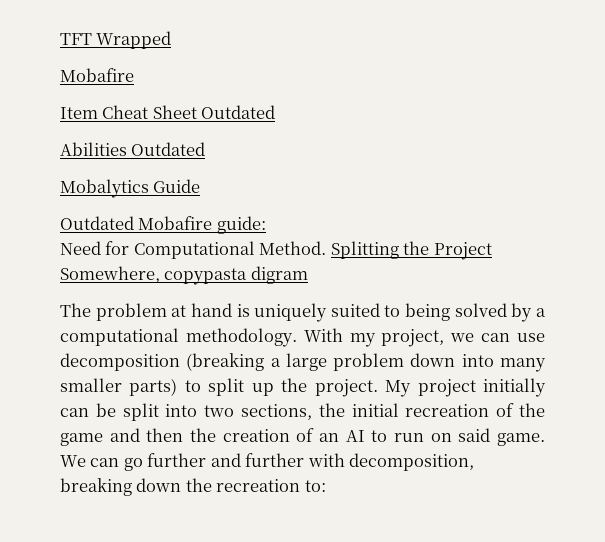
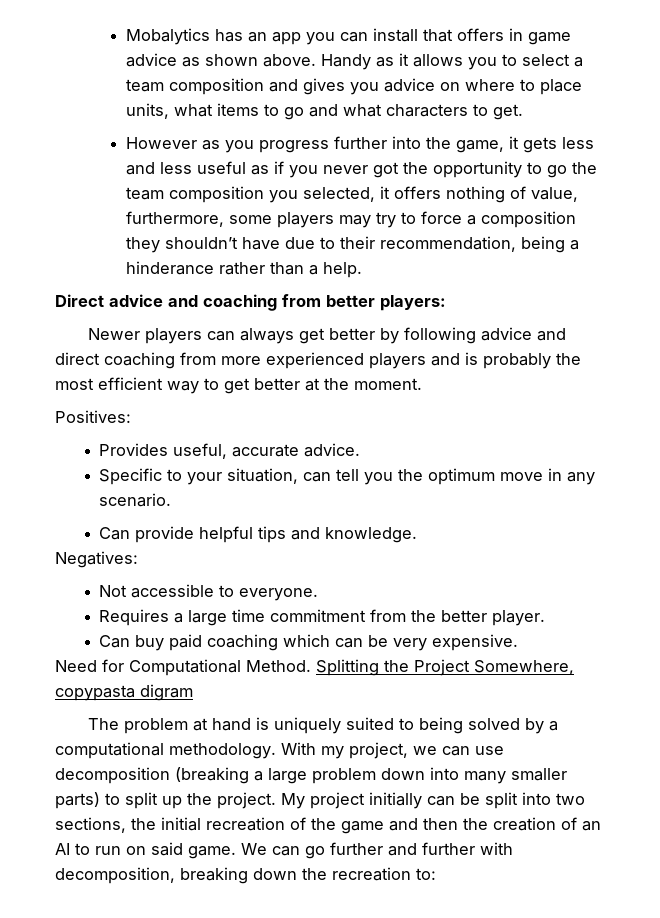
[60,31,172,49] [60,68,134,82] [60,105,276,119] [60,142,206,156] [60,179,201,198] [60,216,266,234] TFT Wrapped // Mobafire // Item Cheat Sheet Outdated // Abilities Outdated // Mobalytics Guide // Outdated Mobafire guide: -> [125,28,571,45] [125,53,583,70] [125,78,582,95] [125,103,523,120] [125,136,594,153] [125,161,597,178] [125,186,578,203] [125,211,576,228] [125,236,579,253] [125,261,362,278] [55,294,446,311] [88,327,567,344] [55,352,581,369] [55,377,422,394] [55,410,131,423] [99,443,361,459] [99,468,596,485] [99,493,172,507] [99,526,418,543] [55,551,138,568] [99,584,319,601] [99,609,546,626] [99,634,519,651] Mobalytics has an app you can install that offers in game advice as shown above. Handy as it allows you to select a team composition and gives you advice on where to place units, what items to go and what characters to get. // However as you progress further into the game, it gets less and less useful as if you never got the opportunity to go the team composition you selected, it offers nothing of value, furthermore, some players may try to force a composition they shouldn’t have due to their recommendation, being a hinderance rather than a help. // Direct advice and coaching from better players: // Newer players can always get better by following advice and direct coaching from more experienced players and is probably the most efficient way to get better at the moment. // Positives: // Provides useful, accurate advice. // Specific to your situation, can tell you the optimum move in any scenario. // Can provide helpful tips and knowledge. // Negatives: // Not accessible to everyone. // Requires a large time commitment from the better player. // Can buy paid coaching which can be very expensive.

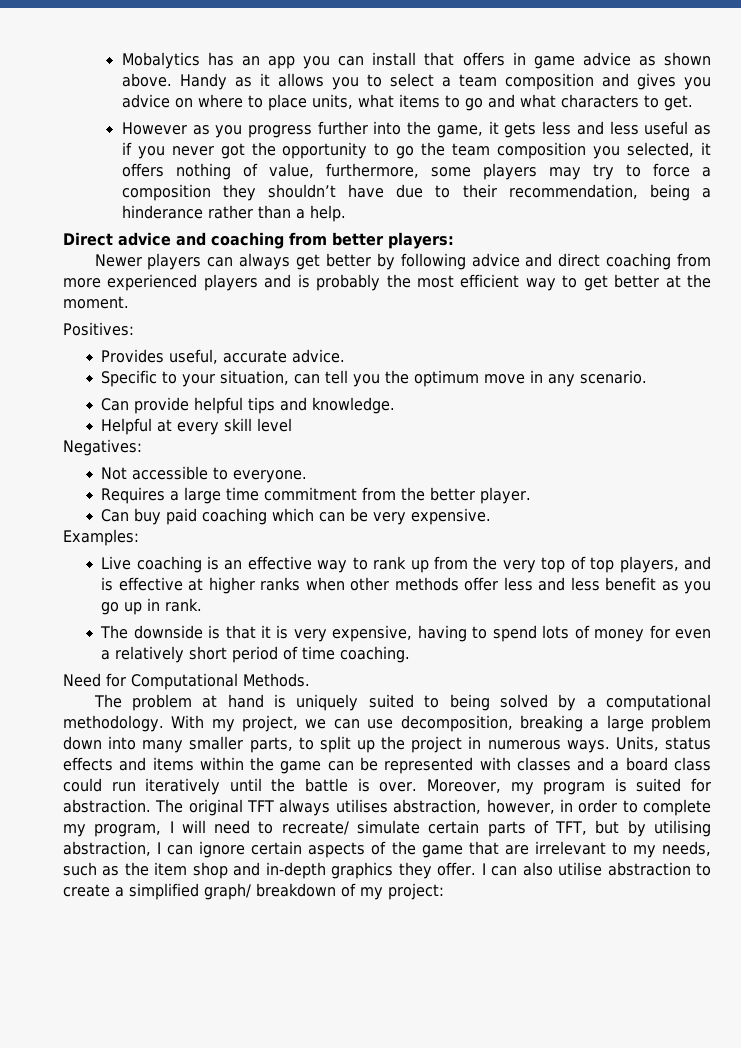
(418, 535) none -> [101,418,293,435] // Helpful at every skill level
[55,659,574,676] [55,684,193,701] Need for Computational Method. Splitting the Project Somewhere, copypasta digram -> [63,529,139,546] [101,556,712,573] [101,577,712,594] [101,598,203,615] [100,625,711,642] [101,646,411,663] [63,673,310,690] Examples: // Live coaching is an effective way to rank up from the very top of top players, and is effective at higher ranks when other methods offer less and less benefit as you go up in rank. // The downside is that it is very expensive, having to spend lots of money for even a relatively short period of time coaching. // Need for Computational Methods.
[55,767,249,784] decomposition (breaking -> [400,715,583,732] decomposition, breaking
[55,792,100,809] parts) -> [249,737,293,753] parts,
[217,792,585,809] [55,817,601,834] [55,842,513,859] [55,867,436,884] project. My project initially can be split into two sections, the initial recreation of the game and then the creation of an AI to run on said game. We can go further and further with decomposition, breaking down the recreation to: -> [411,736,711,753] [63,757,712,774] [63,778,712,795] [63,799,712,816] [63,820,712,837] [63,841,711,858] [63,862,712,879] [63,883,444,900] project in numerous ways. Units, status effects and items within the game can be represented with classes and a board class could run iteratively until the battle is over. Moreover, my program is suited for abstraction. The original TFT always utilises abstraction, however, in order to complete my program, I will need to recreate/ simulate certain parts of TFT, but by utilising abstraction, I can ignore certain aspects of the game that are irrelevant to my needs, such as the item shop and in-depth graphics they offer. I can also utilise abstraction to create a simplified graph/ breakdown of my project:

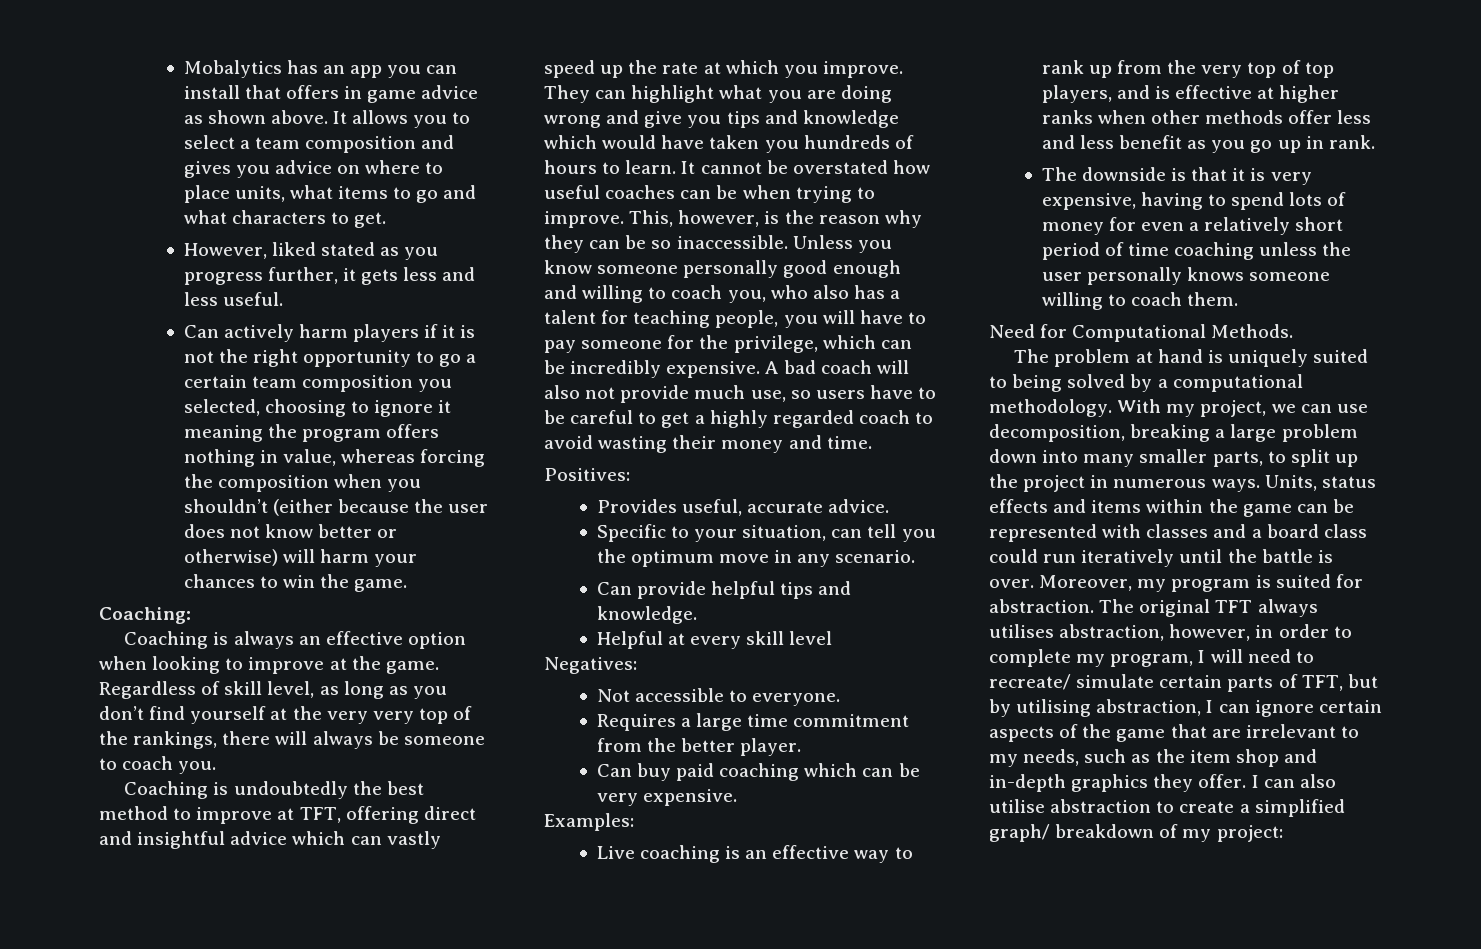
[179,73,270,90] Handy as it -> [332,111,347,124] It
[121,121,483,138] However as you progress further into the game, -> [183,242,439,260] [183,267,338,285] However, liked stated as you progress further,
[644,121,711,135] [121,142,276,159] useful as if you never got the -> [222,292,283,306] [183,324,476,342] [183,349,298,367] useful. // Can actively harm players if it is not the right
[421,142,446,156] the -> [466,354,477,363] [183,375,247,388] a certain
[701,142,711,155] [121,163,711,180] [121,184,711,201] [121,205,346,222] [63,232,454,249] [94,253,712,270] [63,274,712,291] [63,296,129,309] it offers nothing of value, furthermore, some players may try to force a composition they shouldn’t have due to their recommendation, being a hinderance rather than a help. // Direct advice and coaching from better players: // Newer players can always get better by following advice and direct coaching from more experienced players and is probably the most efficient way to get better at the moment. -> [264,399,452,417] [183,424,439,442] [183,449,486,467] [183,474,421,492] [183,499,489,516] [183,524,398,538] [183,549,417,567] [183,574,408,592] [99,607,191,624] [124,631,466,649] [99,656,439,674] [99,681,447,699] [99,706,473,724] [99,731,485,749] [99,756,217,774] [124,781,424,799] [99,806,476,824] [99,831,441,849] [544,60,903,78] [544,85,892,103] [544,110,899,128] [544,135,914,153] [544,160,930,174] [544,185,875,203] [544,210,922,228] [544,235,892,253] [544,260,901,278] [544,285,901,303] [544,310,926,328] [544,335,912,353] [544,360,909,378] [544,385,937,403] [544,410,934,428] [544,435,872,453] choosing to ignore it meaning the program offers nothing in value, whereas forcing the composition when you shouldn’t (either because the user does not know better or otherwise) will harm your chances to win the game. // Coaching: // Coaching is always an effective option when looking to improve at the game. Regardless of skill level, as long as you don’t find yourself at the very very top of the rankings, there will always be someone to coach you. // Coaching is undoubtedly the best method to improve at TFT, offering direct and insightful advice which can vastly speed up the rate at which you improve. They can highlight what you are doing wrong and give you tips and knowledge which would have taken you hundreds of hours to learn. It cannot be overstated how useful coaches can be when trying to improve. This, however, is the reason why they can be so inaccessible. Unless you know someone personally good enough and willing to coach you, who also has a talent for teaching people, you will have to pay someone for the privilege, which can be incredibly expensive. A bad coach will also not provide much use, so users have to be careful to get a highly regarded coach to avoid wasting their money and time.
[340,646,411,663] coaching. -> [1174,242,1352,260] [1041,267,1331,285] [1041,292,1239,310] coaching unless the user personally knows someone willing to coach them.

